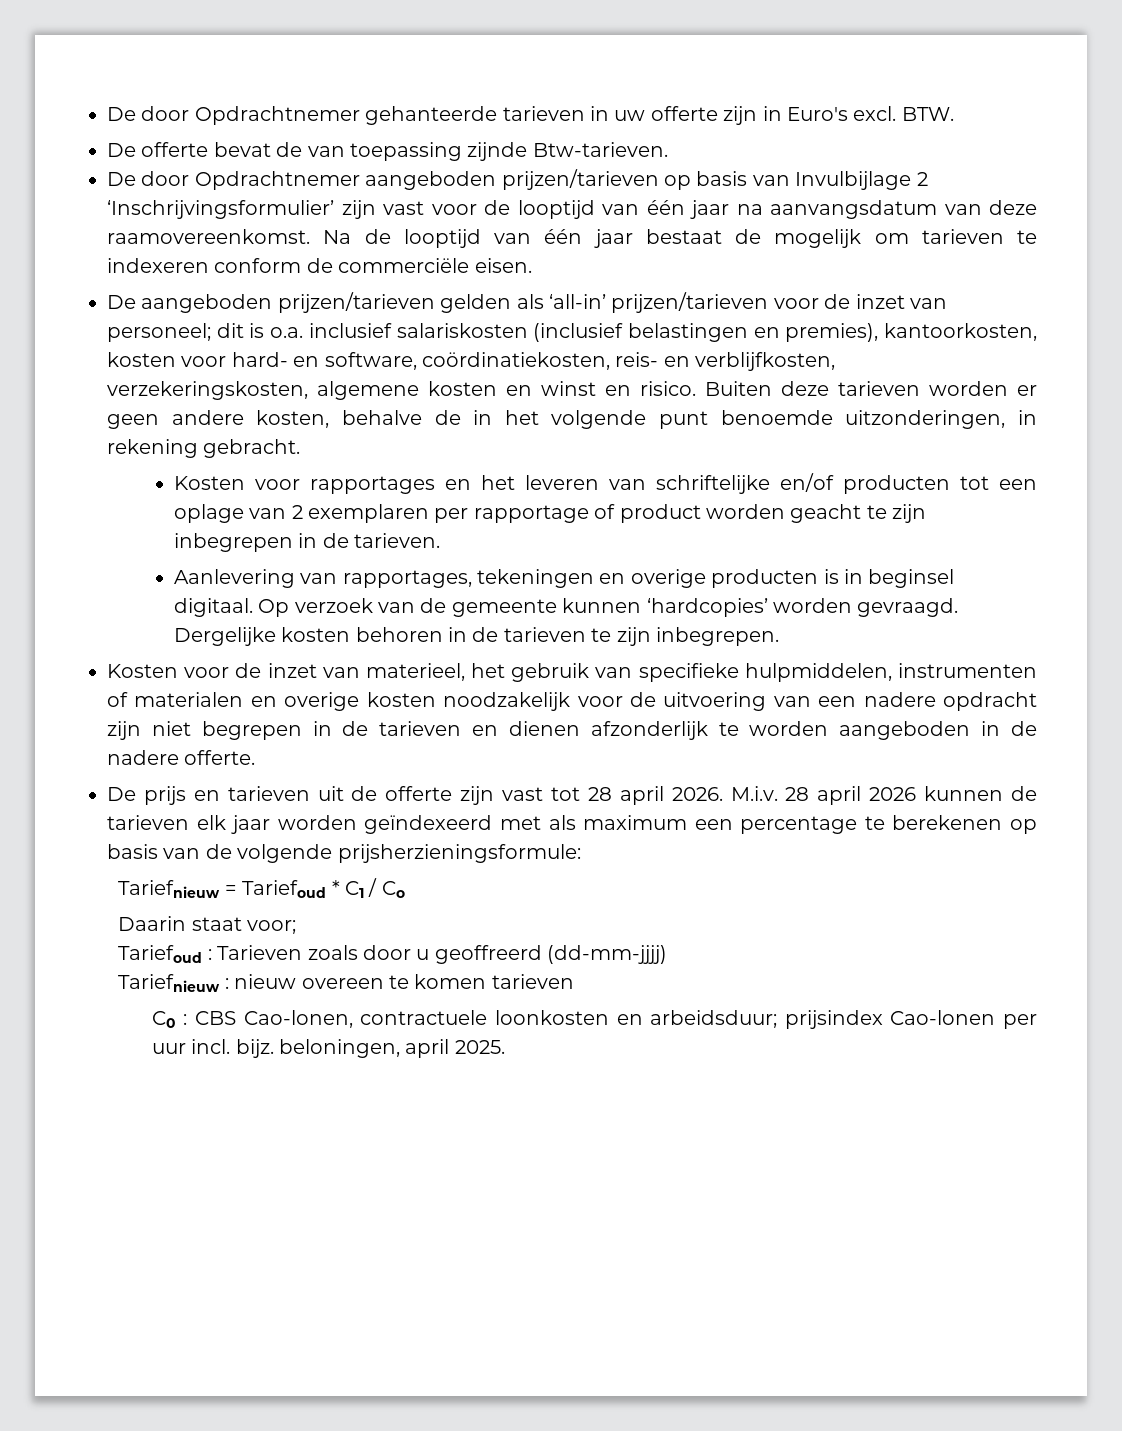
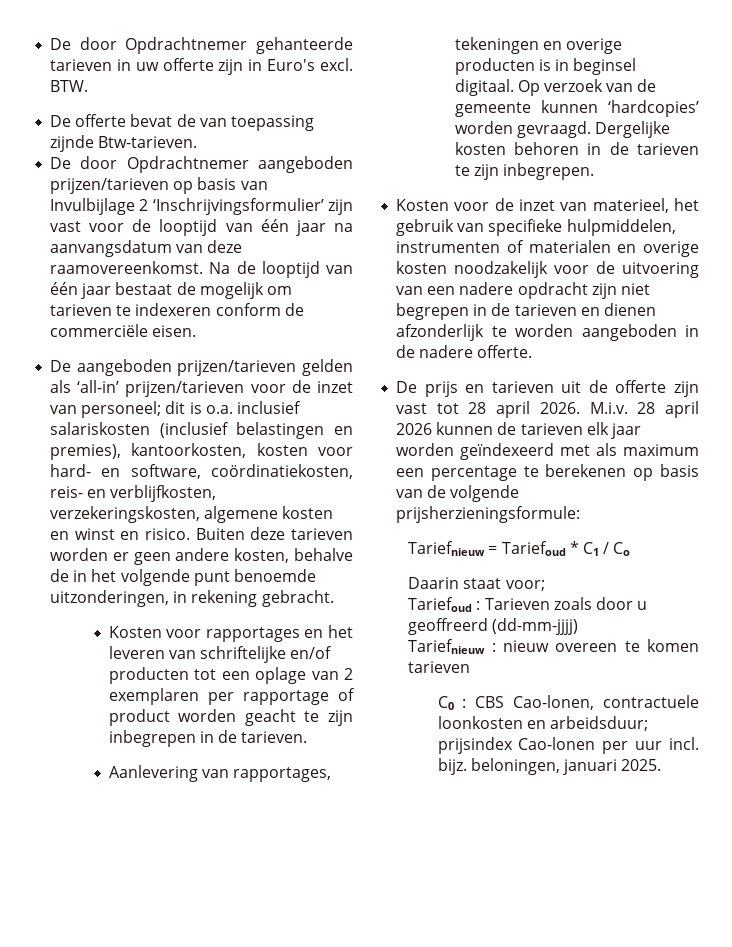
[405,1039,450,1058] april -> [562,759,617,775] januari

